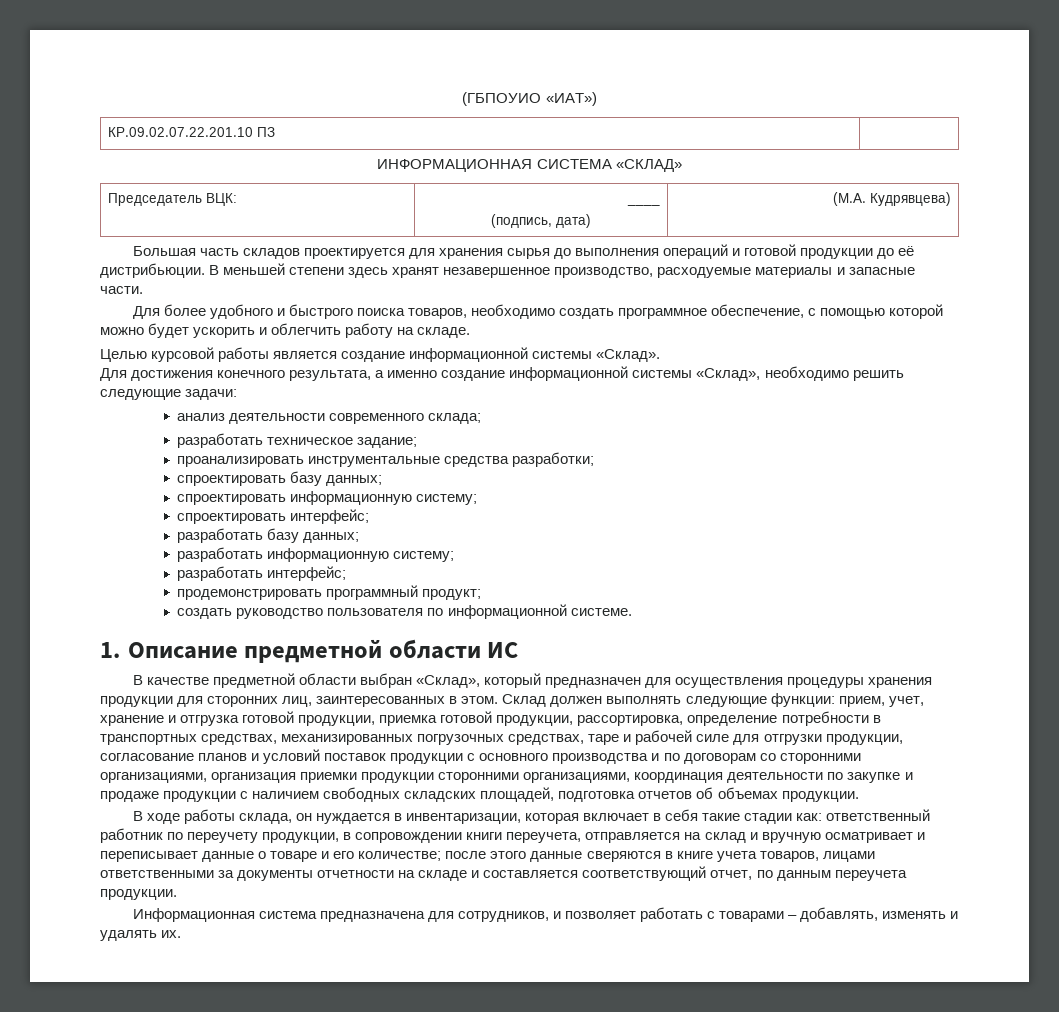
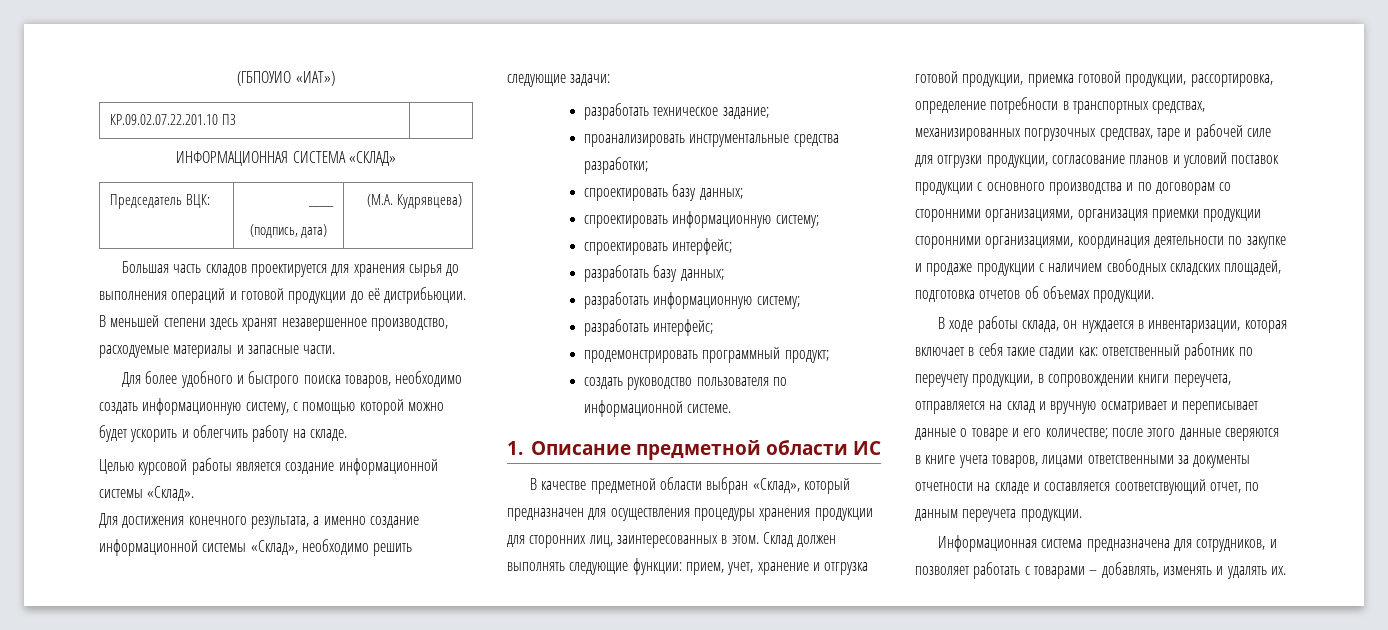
[618,304,805,319] программное обеспечение, -> [142,398,289,415] информационную систему,
[177,413,482,424] // анализ деятельности современного склада; -> (611, 80) none

